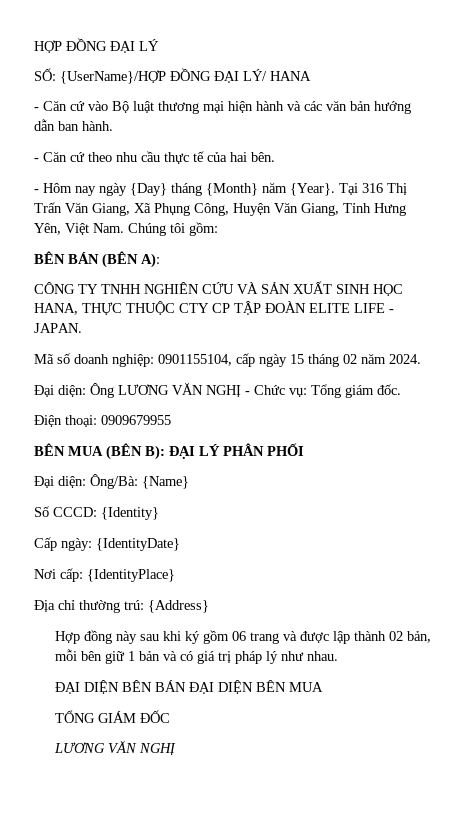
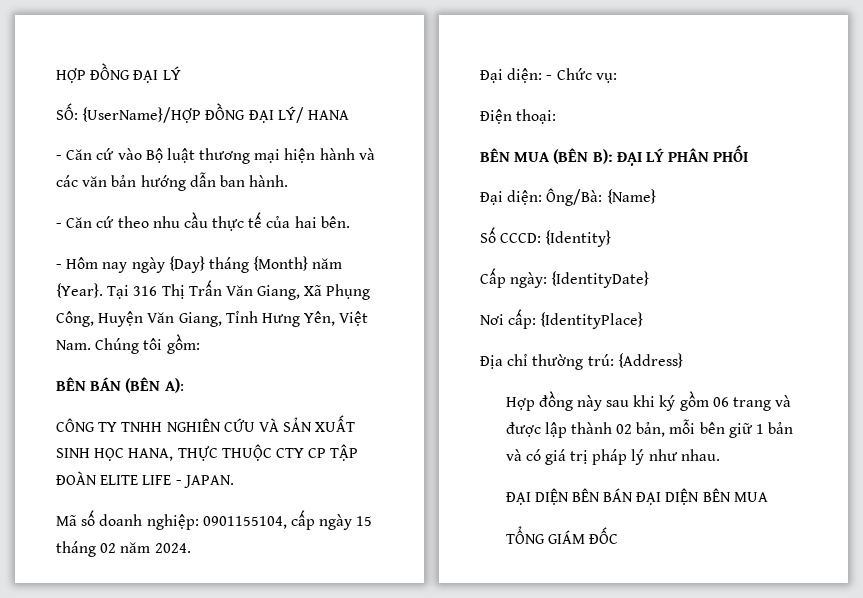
[90,382,241,398] Ông LƯƠNG VĂN NGHỊ -> (543, 75) none
[311,384,401,398] Tổng giám đốc. -> (617, 78) none
[101,415,171,425] 0909679955 -> (557, 116) none
[53,740,176,755] // LƯƠNG VĂN NGHỊ -> (618, 535) none

